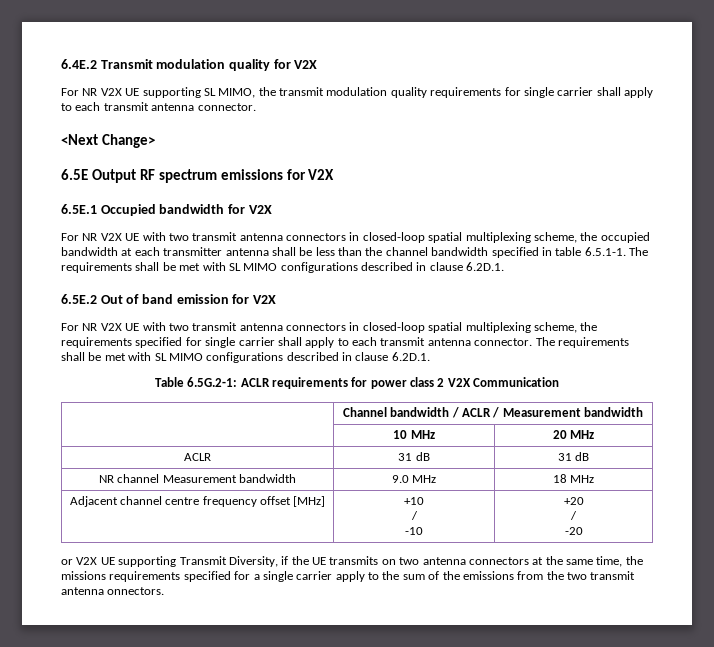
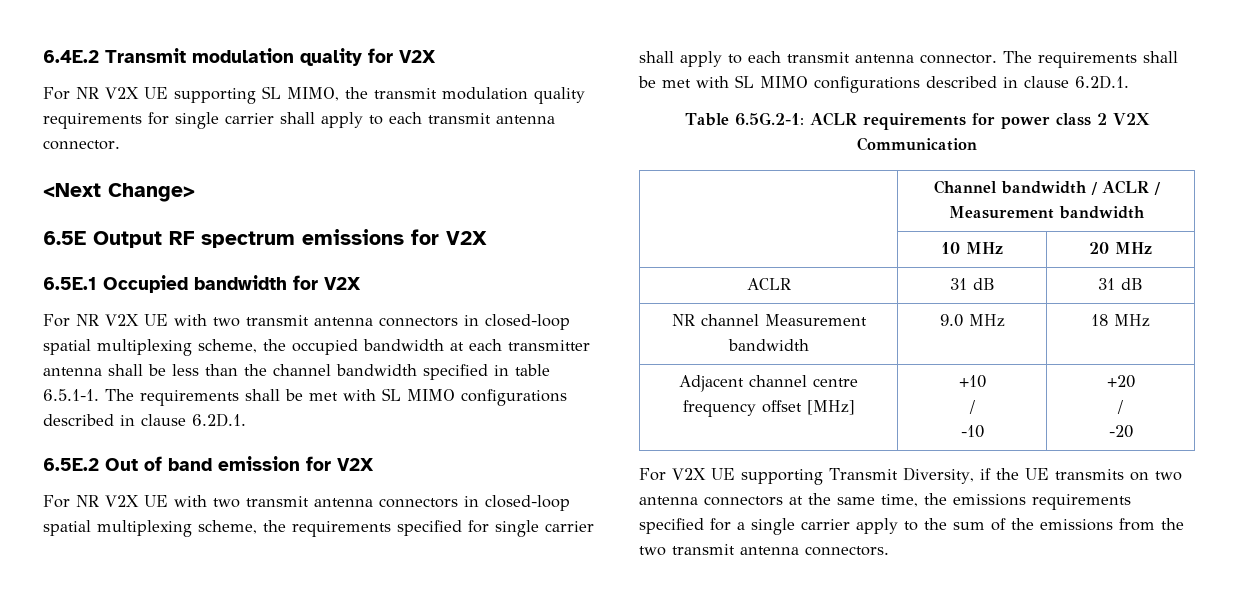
[61,559,73,565] or -> [639,468,666,481] For
[61,571,106,580] missions -> [953,494,1026,506] emissions
[107,587,165,595] onnectors. -> [805,546,889,556] connectors.

